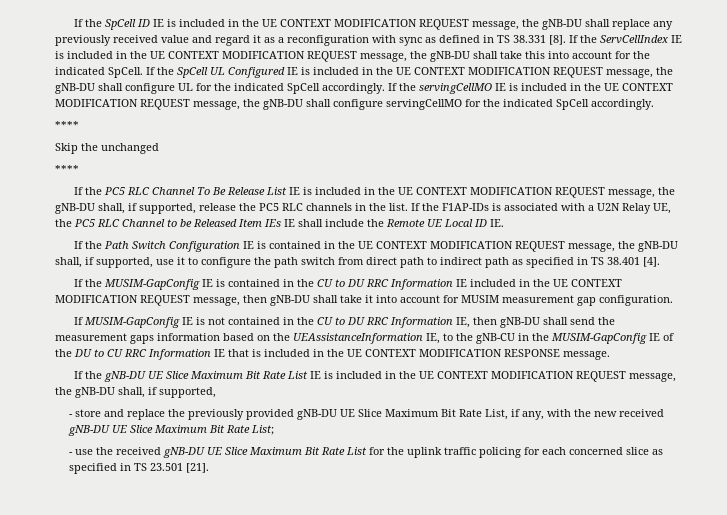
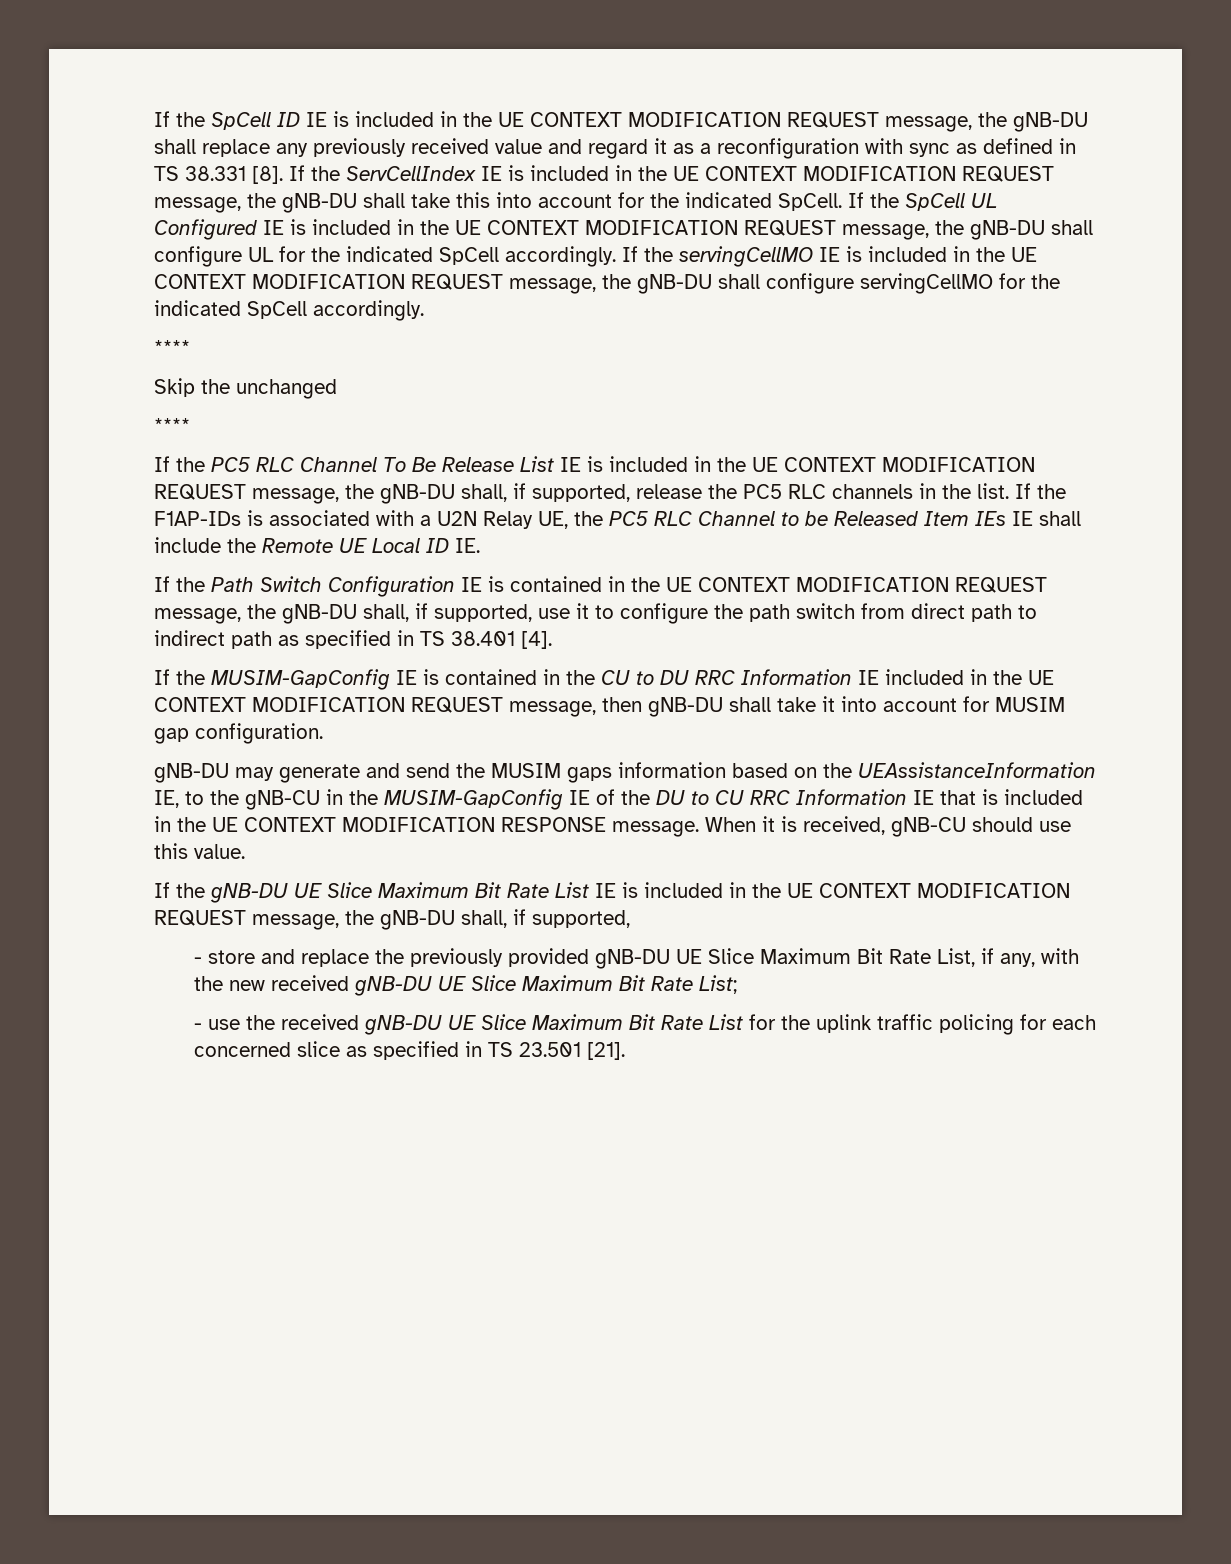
[502,295,574,303] measurement -> (1065, 704) none
[74,317,569,328] If MUSIM-GapConfig IE is not contained in the CU to DU RRC Information IE, then gNB-DU shall -> [154,763,400,783] gNB-DU may generate and
[55,333,127,341] measurement -> [491,763,561,778] MUSIM
(610, 355) none -> [705,816,1071,837] [154,843,245,859] When it is received, gNB-CU should use this value.

